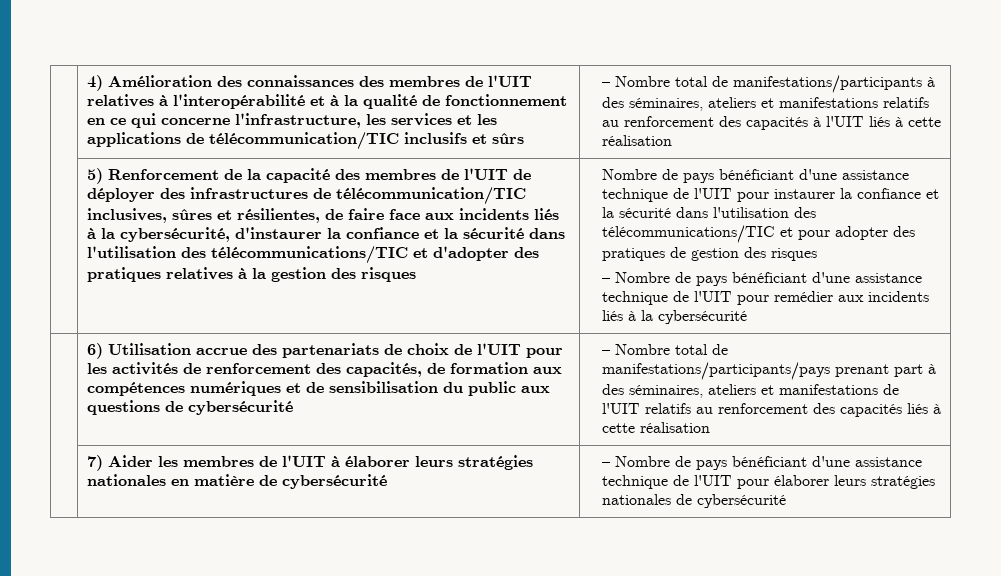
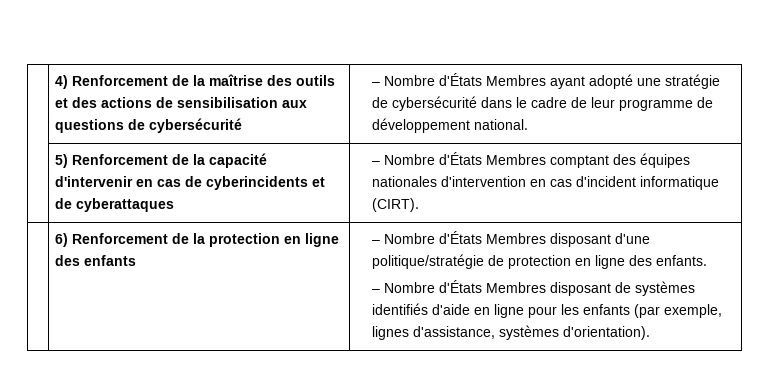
[107,75,532,87] [86,94,567,109] [86,113,497,128] [86,132,524,150] [601,75,935,93] [601,97,929,111] [601,116,941,130] [601,135,672,146] Amélioration des connaissances des membres de l'UIT relatives à l'interopérabilité et à la qualité de fonctionnement en ce qui concerne l'infrastructure, les services et les applications de télécommunication/TIC inclusifs et sûrs | – Nombre total de manifestations/participants à des séminaires, ateliers et manifestations relatifs au renforcement des capacités à l'UIT liés à cette réalisation -> [72,74,336,86] [55,97,308,108] [55,118,243,133] [372,73,721,89] [372,96,714,111] [372,118,529,133] Renforcement de la maîtrise des outils et des actions de sensibilisation aux questions de cybersécurité | – Nombre d'États Membres ayant adopté une stratégie de cybersécurité dans le cadre de leur programme de développement national.
[334,168,531,180] [86,187,526,205] [86,208,559,223] [86,227,565,242] [86,246,539,264] [86,267,416,282] [601,169,909,183] [601,188,939,202] [601,207,816,218] [601,225,915,243] [601,247,817,261] [601,272,922,286] [601,291,929,305] [601,310,747,324] [86,343,563,359] [86,362,562,377] [86,381,550,396] [86,400,293,415] [601,344,728,355] [601,362,936,380] [601,384,899,398] [601,403,941,417] [601,422,710,433] [86,455,533,471] [86,474,387,489] [601,456,922,470] [601,475,935,489] [601,494,786,508] des membres de l'UIT de déployer des infrastructures de télécommunication/TIC inclusives, sûres et résilientes, de faire face aux incidents liés à la cybersécurité, d'instaurer la confiance et la sécurité dans l'utilisation des télécommunications/TIC et d'adopter des pratiques relatives à la gestion des risques | Nombre de pays bénéficiant d'une assistance technique de l'UIT pour instaurer la confiance et la sécurité dans l'utilisation des télécommunications/TIC et pour adopter des pratiques de gestion des risques // – Nombre de pays bénéficiant d'une assistance technique de l'UIT pour remédier aux incidents liés à la cybersécurité // | 6) Utilisation accrue des partenariats de choix de l'UIT pour les activités de renforcement des capacités, de formation aux compétences numériques et de sensibilisation du public aux questions de cybersécurité | – Nombre total de manifestations/participants/pays prenant part à des séminaires, ateliers et manifestations de l'UIT relatifs au renforcement des capacités liés à cette réalisation // | 7) Aider les membres de l'UIT à élaborer leurs stratégies nationales en matière de cybersécurité | – Nombre de pays bénéficiant d'une assistance technique de l'UIT pour élaborer leurs stratégies nationales de cybersécurité -> [55,176,326,190] [55,198,175,212] [372,152,691,168] [372,176,720,190] [372,198,420,212] [55,233,340,247] [55,255,137,266] [372,231,651,247] [372,254,708,269] [372,280,696,296] [372,303,723,318] [372,325,651,340] d'intervenir en cas de cyberincidents et de cyberattaques | – Nombre d'États Membres comptant des équipes nationales d'intervention en cas d'incident informatique (CIRT). // | 6) Renforcement de la protection en ligne des enfants | – Nombre d'États Membres disposant d'une politique/stratégie de protection en ligne des enfants. // – Nombre d'États Membres disposant de systèmes identifiés d'aide en ligne pour les enfants (par exemple, lignes d'assistance, systèmes d'orientation).

